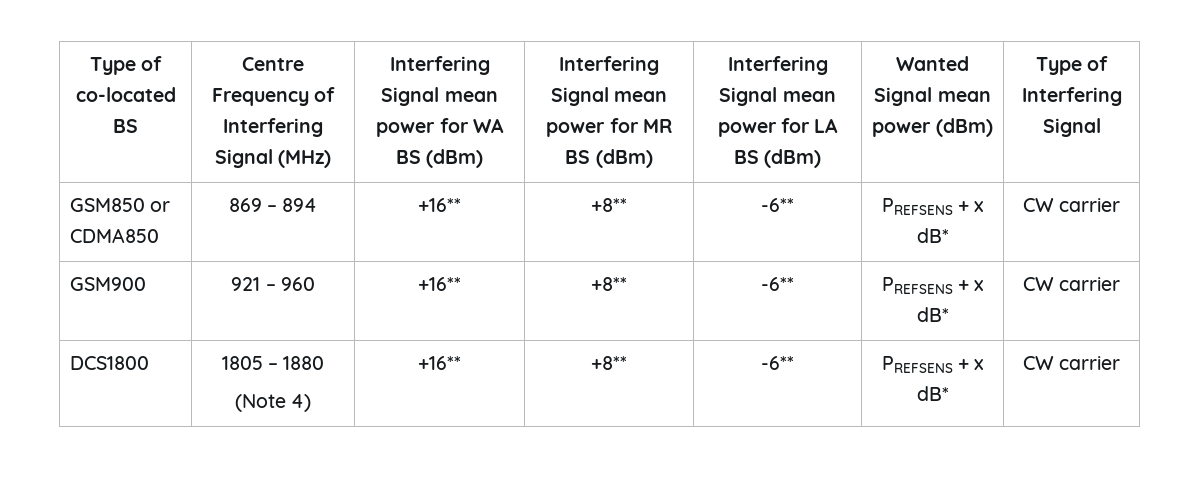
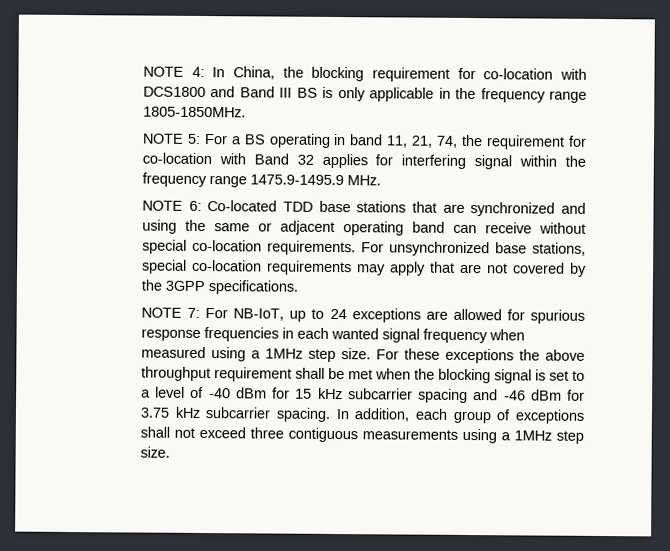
[89,56,163,75] [75,87,176,102] [113,119,138,133] [242,57,304,71] [211,87,336,106] [223,118,323,137] [214,149,332,168] [389,56,490,75] [381,87,498,106] [376,118,504,137] [395,149,484,168] [559,56,659,75] [550,87,668,106] [546,118,672,137] [565,149,653,168] [727,56,828,75] [719,87,836,106] [717,118,839,137] [733,149,822,168] [896,56,970,71] [874,87,991,106] [872,118,993,137] [1035,56,1109,75] [1021,87,1122,106] [1042,118,1101,137] [69,198,170,212] [69,228,159,243] [228,198,318,212] [418,198,461,212] [591,198,628,212] [761,198,795,212] [881,198,985,215] [916,228,949,243] [1022,198,1121,212] [69,277,146,291] [231,277,315,291] [418,277,461,291] [591,277,628,291] [761,277,795,291] [881,277,985,294] [916,307,949,322] [1022,277,1121,291] [69,356,149,370] [221,356,325,370] [234,394,312,412] [418,356,461,370] [591,356,628,370] [761,356,795,370] [881,356,985,373] [916,386,949,401] [1022,356,1121,370] Type of co-located BS | Centre Frequency of Interfering Signal (MHz) | Interfering Signal mean power for WA BS (dBm) | Interfering Signal mean power for MR BS (dBm) | Interfering Signal mean power for LA BS (dBm) | Wanted Signal mean power (dBm) | Type of Interfering Signal // GSM850 or CDMA850 | 869 – 894 | +16** | +8** | -6** | PREFSENS + x dB* | CW carrier // GSM900 | 921 – 960 | +16** | +8** | -6** | PREFSENS + x dB* | CW carrier // DCS1800 | 1805 – 1880 // (Note 4) | +16** | +8** | -6** | PREFSENS + x dB* | CW carrier -> [142,66,587,82] [142,86,587,103] [142,106,246,118] [141,133,588,150] [141,152,586,170] [141,172,381,188] [141,200,586,217] [141,219,586,236] [141,239,587,257] [141,259,587,277] [140,279,298,295] [140,307,585,324] [140,327,525,344] [140,346,585,364] [140,366,585,384] [140,386,585,404] [139,406,584,424] [139,426,584,444] [139,446,170,458] NOTE 4: In China, the blocking requirement for co-location with DCS1800 and Band III BS is only applicable in the frequency range 1805-1850MHz. // NOTE 5: For a BS operating in band 11, 21, 74, the requirement for co-location with Band 32 applies for interfering signal within the frequency range 1475.9-1495.9 MHz. // NOTE 6: Co-located TDD base stations that are synchronized and using the same or adjacent operating band can receive without special co-location requirements. For unsynchronized base stations, special co-location requirements may apply that are not covered by the 3GPP specifications. // NOTE 7: For NB-IoT, up to 24 exceptions are allowed for spurious response frequencies in each wanted signal frequency when measured using a 1MHz step size. For these exceptions the above throughput requirement shall be met when the blocking signal is set to a level of -40 dBm for 15 kHz subcarrier spacing and -46 dBm for 3.75 kHz subcarrier spacing. In addition, each group of exceptions shall not exceed three contiguous measurements using a 1MHz step size.

